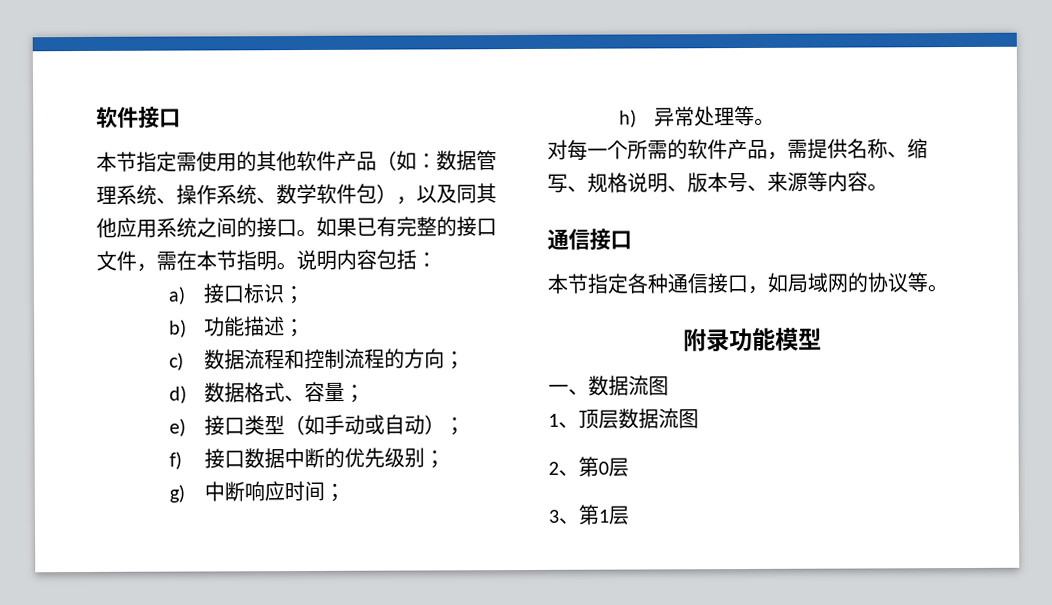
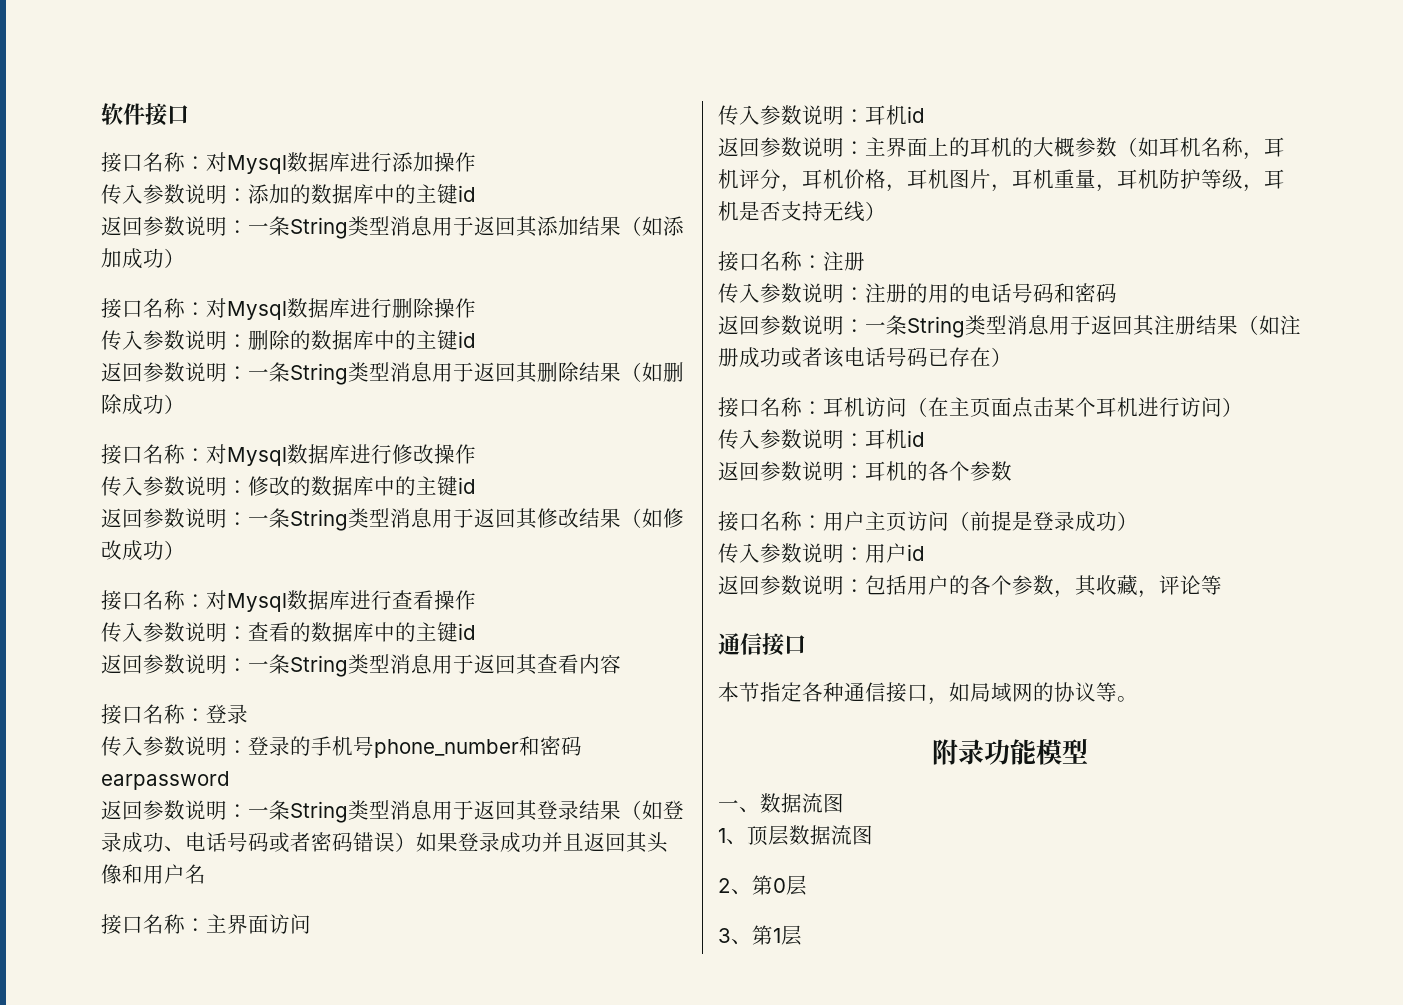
[96,150,497,172] [96,183,497,205] [96,216,497,238] [96,249,437,272] [167,283,306,305] [168,316,306,338] [168,348,466,371] [168,381,366,404] [168,414,466,437] [168,447,446,470] [168,480,346,503] [618,105,776,128] [547,138,928,161] [547,171,888,193] 本节指定需使用的其他软件产品（如：数据管理系统、操作系统、数学软件包），以及同其他应用系统之间的接口。如果已有完整的接口文件，需在本节指明。说明内容包括： // a)接口标识； // b)功能描述； // c)数据流程和控制流程的方向； // d)数据格式、容量； // e)接口类型（如手动或自动）； // f)接口数据中断的优先级别； // g)中断响应时间； // h)异常处理等。 // 对每一个所需的软件产品，需提供名称、缩写、规格说明、版本号、来源等内容。 -> [101,152,476,174] [101,184,476,204] [101,216,684,239] [101,248,185,269] [101,298,476,320] [101,330,476,350] [101,362,684,385] [101,394,185,415] [101,444,476,466] [101,476,476,496] [101,508,684,531] [101,540,185,561] [101,590,476,612] [101,622,476,642] [101,654,621,677] [101,704,248,725] [101,736,582,758] [101,771,230,790] [101,800,684,823] [101,832,668,853] [101,864,206,884] [101,914,311,935] [718,105,925,125] [718,137,1285,160] [718,169,1285,192] [718,201,886,222] [718,251,865,272] [718,283,1117,303] [718,315,1301,338] [718,347,1012,368] [718,397,1243,418] [718,429,925,449] [718,461,1012,481] [718,511,1138,532] [718,543,925,563] [718,575,1222,598] 接口名称：对Mysql数据库进行添加操作 // 传入参数说明：添加的数据库中的主键id // 返回参数说明：一条String类型消息用于返回其添加结果（如添加成功） // 接口名称：对Mysql数据库进行删除操作 // 传入参数说明：删除的数据库中的主键id // 返回参数说明：一条String类型消息用于返回其删除结果（如删除成功） // 接口名称：对Mysql数据库进行修改操作 // 传入参数说明：修改的数据库中的主键id // 返回参数说明：一条String类型消息用于返回其修改结果（如修改成功） // 接口名称：对Mysql数据库进行查看操作 // 传入参数说明：查看的数据库中的主键id // 返回参数说明：一条String类型消息用于返回其查看内容 // 接口名称：登录 // 传入参数说明：登录的手机号phone_number和密码earpassword // 返回参数说明：一条String类型消息用于返回其登录结果（如登录成功、电话号码或者密码错误）如果登录成功并且返回其头像和用户名 // 接口名称：主界面访问 // 传入参数说明：耳机id // 返回参数说明：主界面上的耳机的大概参数（如耳机名称，耳机评分，耳机价格，耳机图片，耳机重量，耳机防护等级，耳机是否支持无线） // 接口名称：注册 // 传入参数说明：注册的用的电话号码和密码 // 返回参数说明：一条String类型消息用于返回其注册结果（如注册成功或者该电话号码已存在） // 接口名称：耳机访问（在主页面点击某个耳机进行访问） // 传入参数说明：耳机id // 返回参数说明：耳机的各个参数 // 接口名称：用户主页访问（前提是登录成功） // 传入参数说明：用户id // 返回参数说明：包括用户的各个参数，其收藏，评论等

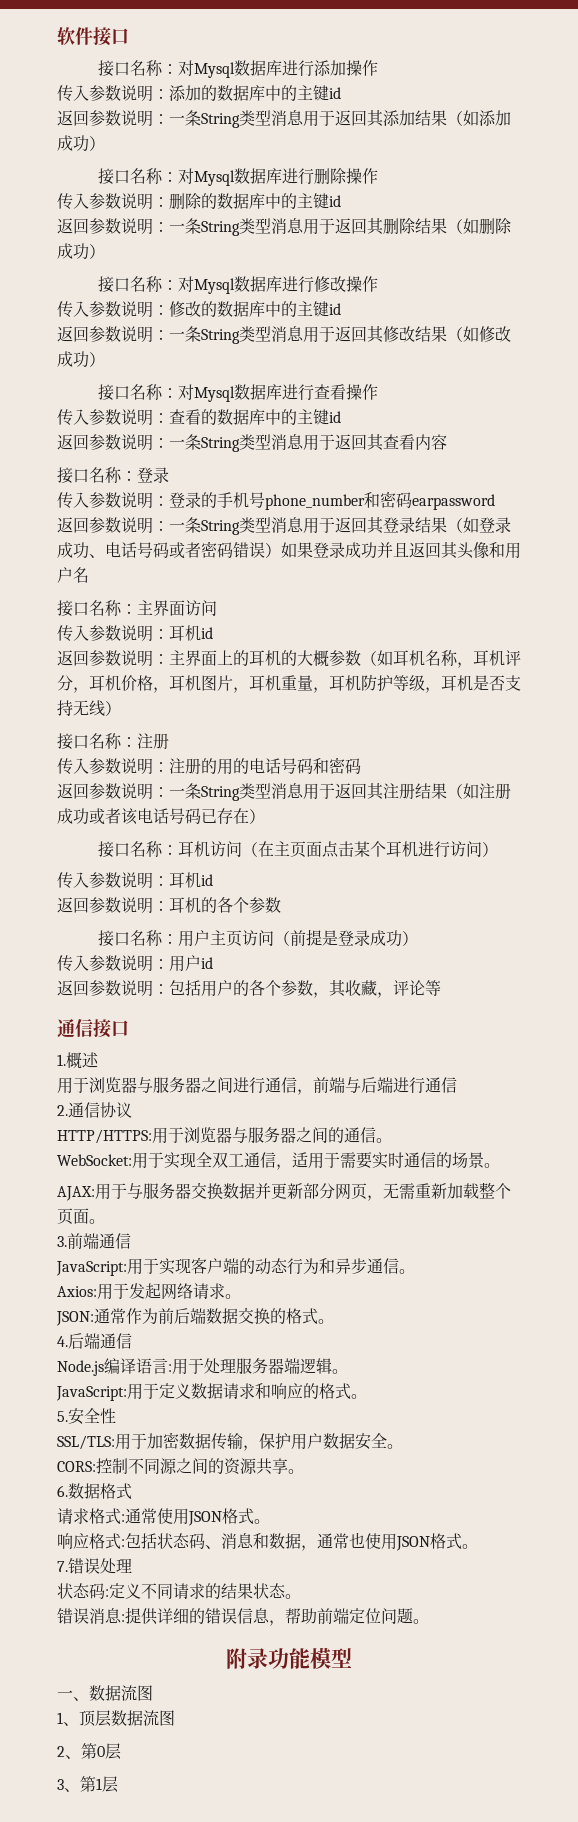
[718,682,1117,705] 本节指定各种通信接口，如局域网的协议等 -> [57,1052,99,1069] [57,1077,457,1095] [57,1102,132,1118] [57,1127,392,1144] [57,1152,500,1170] [57,1182,511,1201] [57,1208,105,1225] [57,1233,131,1249] [56,1257,415,1276] [57,1283,241,1300] [56,1307,334,1326] [57,1333,132,1349] [57,1358,348,1376] [56,1383,367,1401] [57,1408,116,1425] [57,1432,403,1451] [57,1458,304,1475] [57,1483,132,1499] [57,1508,270,1526] [57,1532,478,1551] [57,1558,132,1574] [57,1583,301,1599] [57,1607,413,1626] 1.概述 // 用于浏览器与服务器之间进行通信，前端与后端进行通信 // 2.通信协议 // HTTP/HTTPS:用于浏览器与服务器之间的通信。 // WebSocket:用于实现全双工通信，适用于需要实时通信的场景。 // AJAX:用于与服务器交换数据并更新部分网页，无需重新加载整个页面。 // 3.前端通信 // JavaScript:用于实现客户端的动态行为和异步通信。 // Axios:用于发起网络请求。 // JSON:通常作为前后端数据交换的格式。 // 4.后端通信 // Node.js编译语言:用于处理服务器端逻辑。 // JavaScript:用于定义数据请求和响应的格式。 // 5.安全性 // SSL/TLS:用于加密数据传输，保护用户数据安全。 // CORS:控制不同源之间的资源共享。 // 6.数据格式 // 请求格式:通常使用JSON格式。 // 响应格式:包括状态码、消息和数据，通常也使用JSON格式。 // 7.错误处理 // 状态码:定义不同请求的结果状态。 // 错误消息:提供详细的错误信息，帮助前端定位问题

